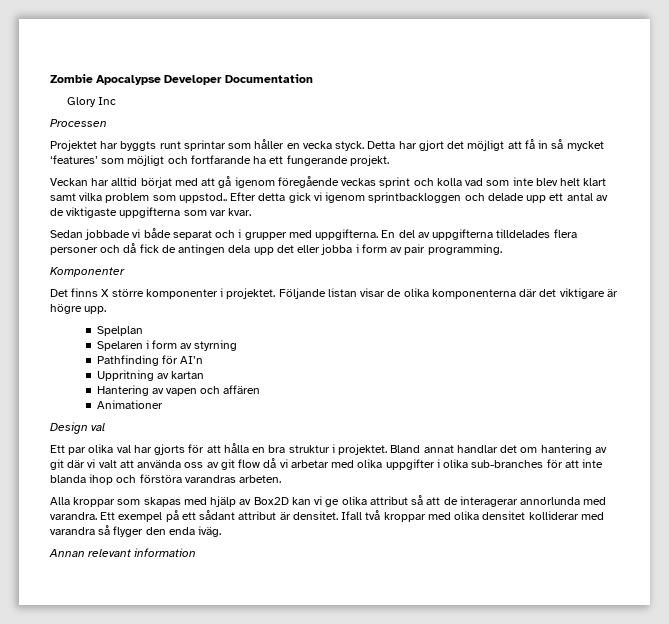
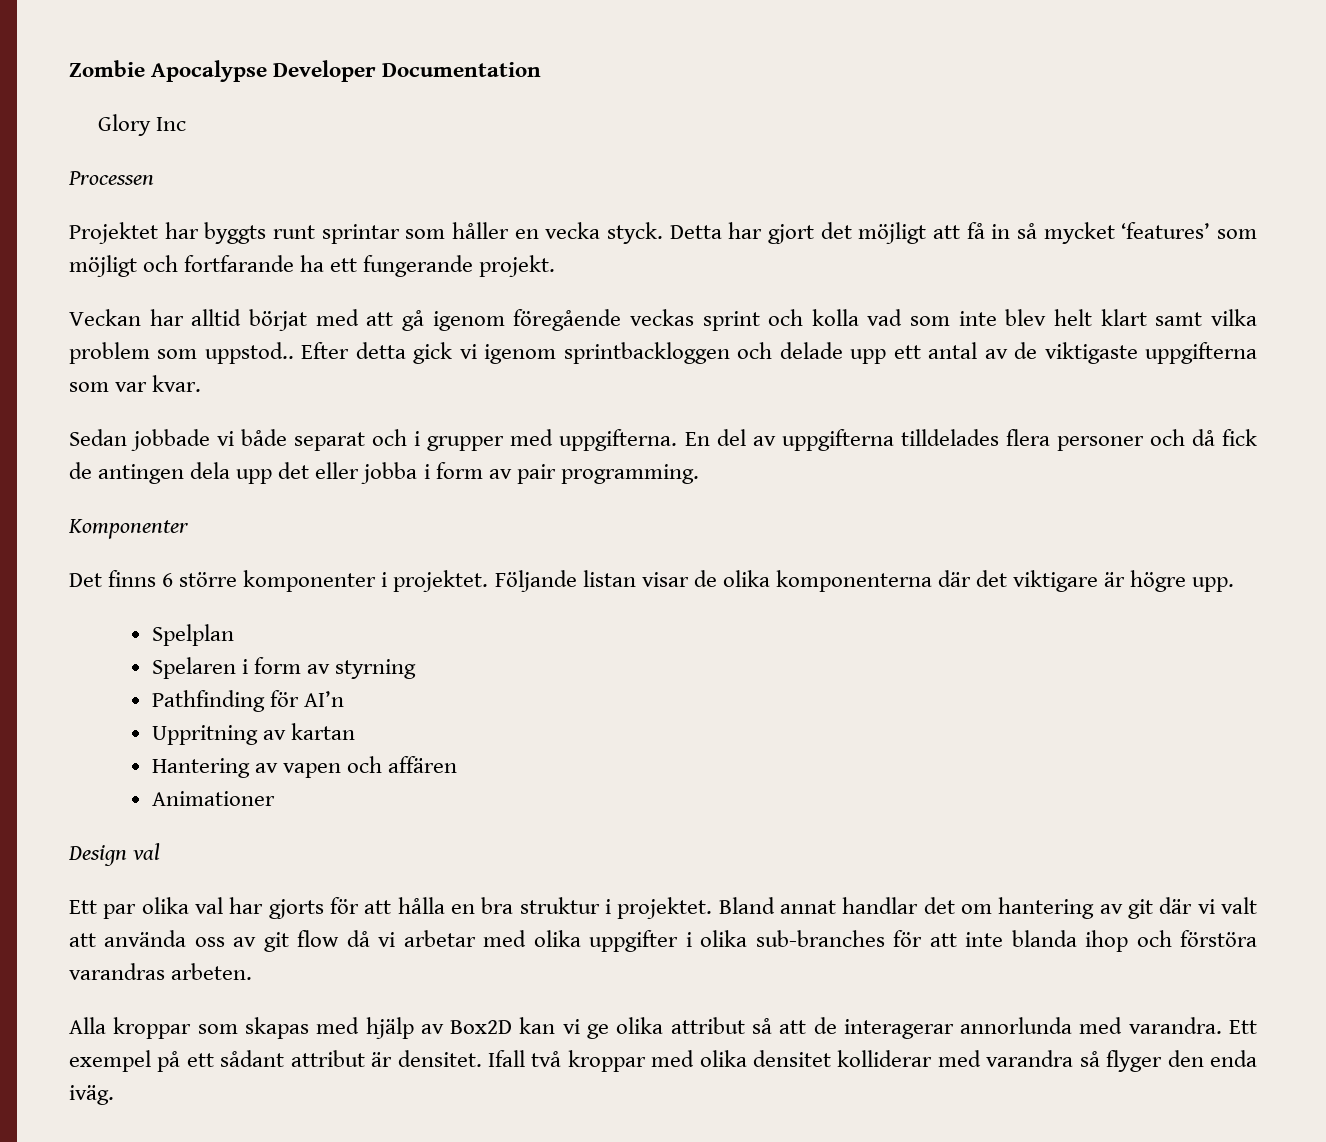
[101,289,110,297] X -> [162,573,174,587] 6
[49,548,197,557] // Annan relevant information -> (114, 1095) none

